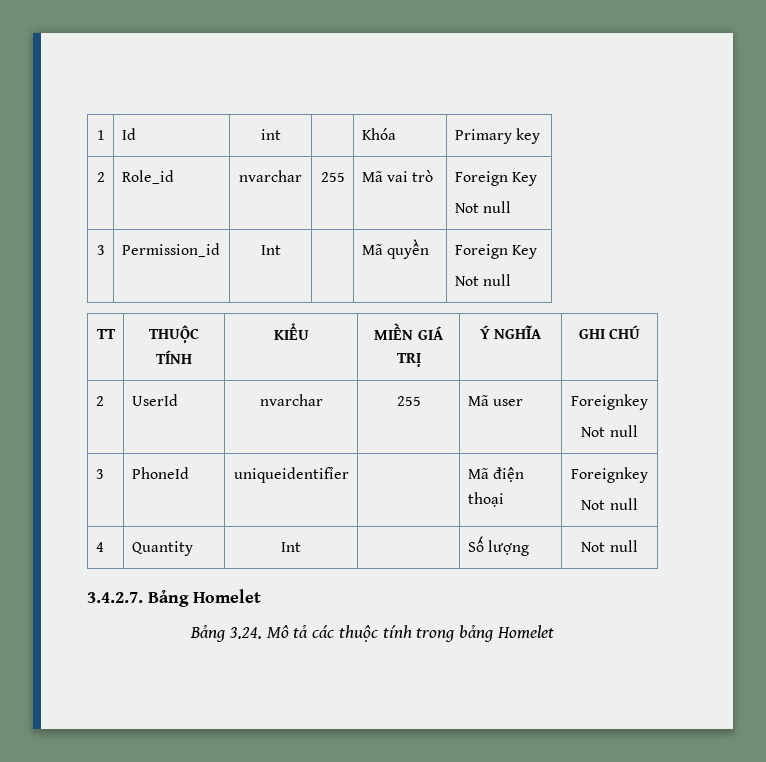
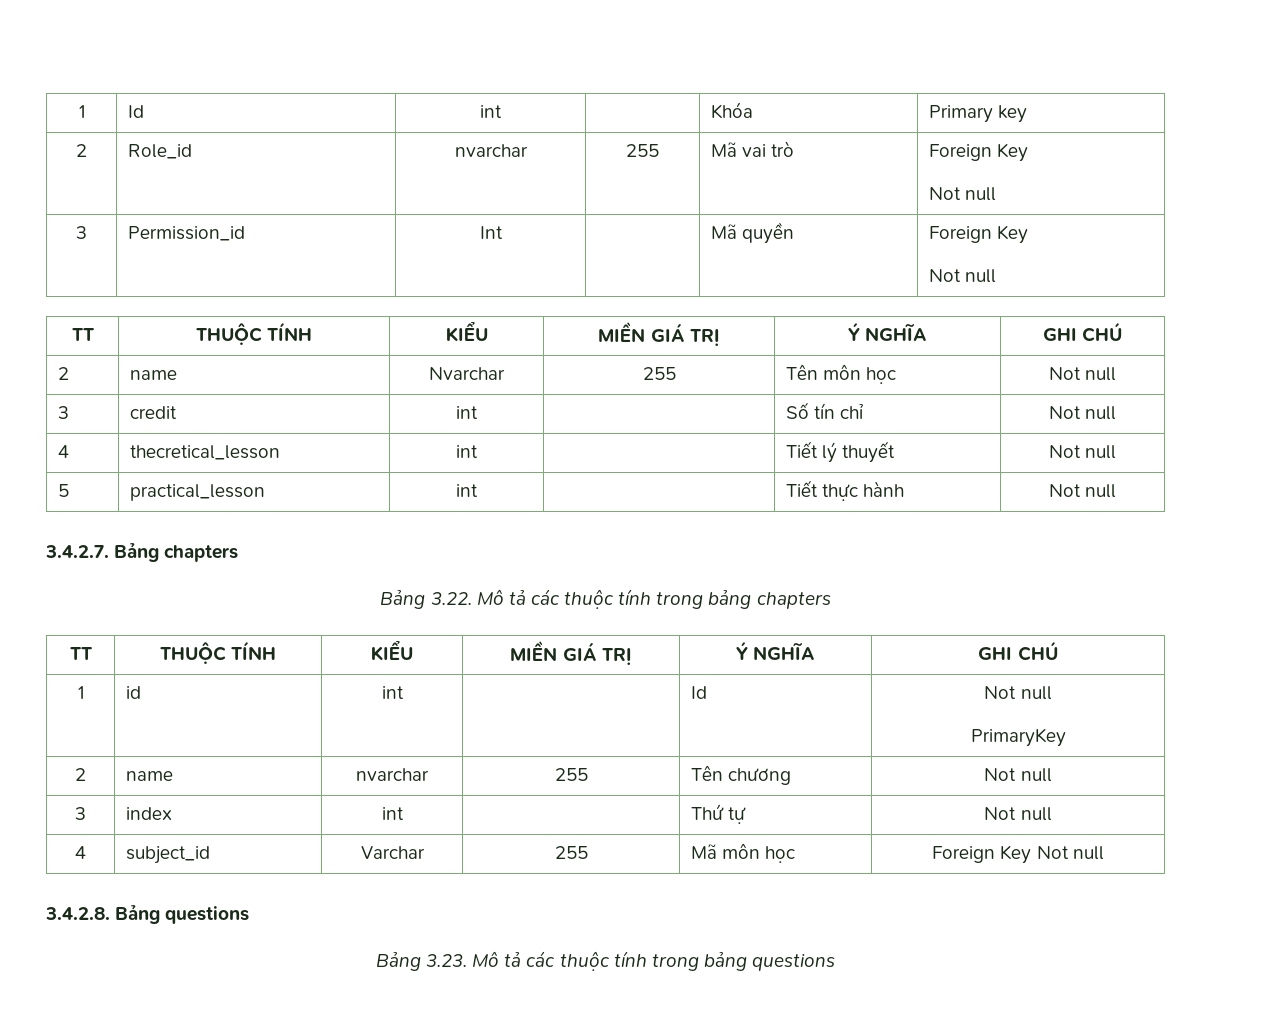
[131,394,178,406] [259,394,323,406] [396,396,421,406] [467,395,524,406] [571,394,648,410] [581,425,638,437] [95,469,104,479] [131,467,189,479] [233,467,349,483] [467,467,525,482] [467,492,504,507] [571,467,648,483] [581,498,638,510] [95,542,104,552] [131,541,193,556] [281,542,301,552] [467,536,530,556] UserId | nvarchar | 255 | Mã user | Foreignkey // Not null // 3 | PhoneId | uniqueidentifỉer | | Mã điện thoại | Foreignkey // Not null // 4 | Quantity | Int | | Số lượng -> [129,370,177,380] [429,367,505,380] [642,367,676,380] [785,364,897,384] [1048,367,1117,381] [57,406,69,419] [129,406,177,419] [456,406,478,419] [785,402,865,419] [1048,406,1117,420] [57,445,69,458] [129,445,280,460] [456,445,478,458] [785,441,896,463] [1048,445,1117,459] [57,484,69,497] [129,484,265,501] [456,484,478,497] [785,480,905,501] name | Nvarchar | 255 | Tên môn học | Not null // 3 | credit | int | | Số tín chỉ | Not null // 4 | thecretical_lesson | int | | Tiết lý thuyết | Not null // 5 | practical_lesson | int | | Tiết thực hành
[193,589,261,603] [190,625,554,642] Homelet // Bảng 3.24. Mô tả các thuộc tính trong bảng Homelet -> [164,545,239,562] [380,589,831,609] [69,647,92,660] [159,641,277,664] [371,640,413,661] [510,640,632,665] [735,641,816,660] [978,641,1058,661] [77,686,84,699] [125,686,141,699] [381,686,404,699] [690,686,707,699] [984,686,1052,700] [970,728,1066,747] [75,768,86,781] [125,771,173,781] [356,768,429,781] [554,768,588,781] [690,765,792,785] [984,768,1052,782] [75,807,86,820] [125,807,172,820] [381,807,404,820] [690,804,747,824] [984,807,1052,821] [75,846,86,859] [125,846,210,864] [360,846,425,859] [554,846,588,859] [690,843,796,863] [932,845,1104,864] [45,905,250,924] [375,951,836,971] chapters // Bảng 3.22. Mô tả các thuộc tính trong bảng chapters // TT | THUỘC TÍNH | KIỂU | MIỀN GIÁ TRỊ | Ý NGHĨA | GHI CHÚ // 1 | id | int | | Id | Not null // PrimaryKey // 2 | name | nvarchar | 255 | Tên chương | Not null // 3 | index | int | | Thứ tự | Not null // 4 | subject_id | Varchar | 255 | Mã môn học | Foreign Key Not null // 3.4.2.8. Bảng questions // Bảng 3.23. Mô tả các thuộc tính trong bảng questions

